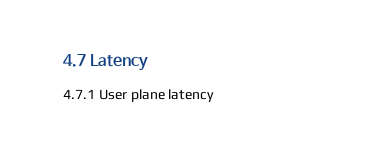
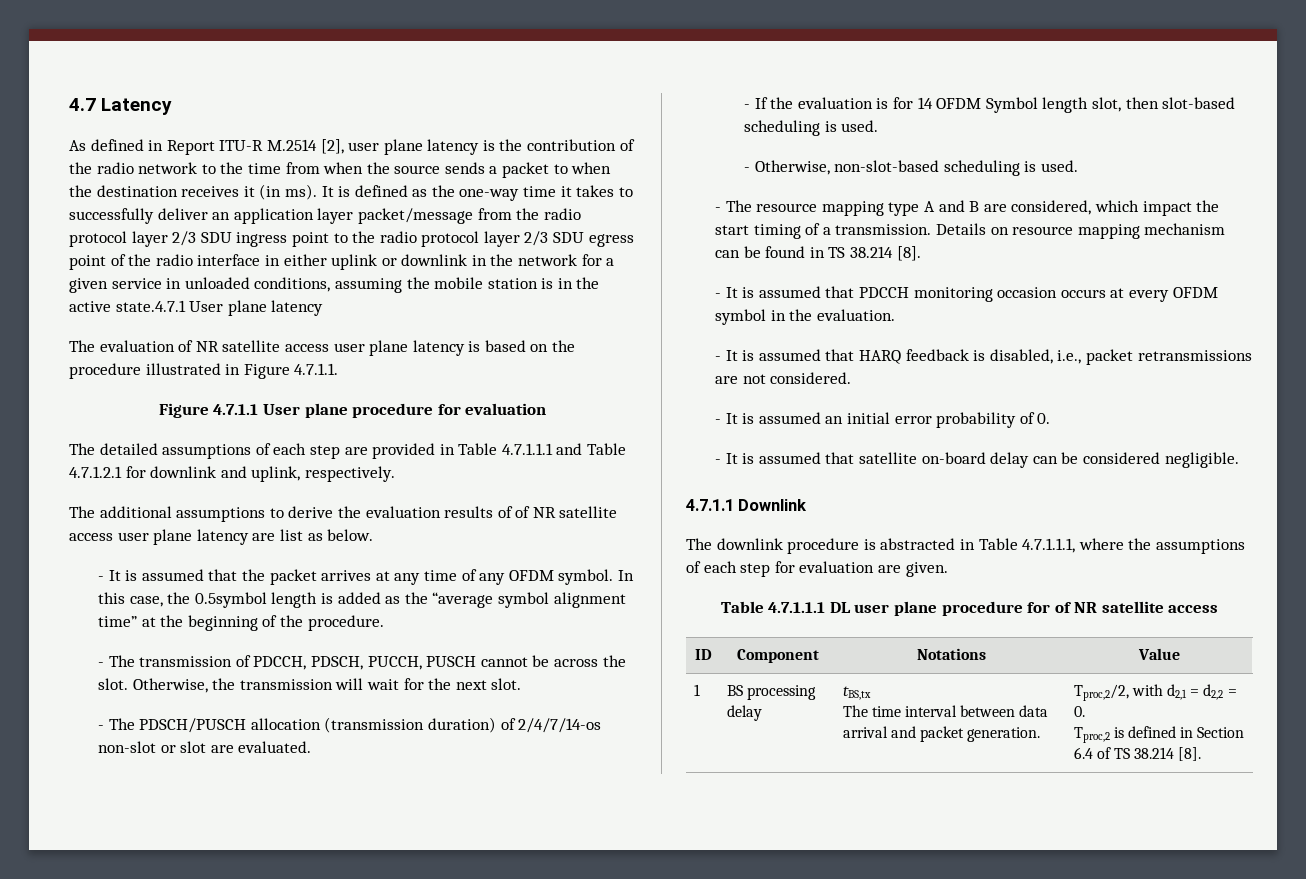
[63,89,215,102] 4.7.1 User plane latency -> [69,139,635,155] [69,162,612,178] [69,184,633,201] [69,208,581,224] [69,231,634,247] [69,254,615,270] [69,277,600,293] [69,300,324,316] [69,340,576,356] [69,363,339,379] [158,403,547,418] [69,443,627,459] [69,466,395,482] [69,506,618,522] [69,529,374,545] [98,569,634,585] [98,592,626,608] [98,615,384,631] [98,655,626,670] [98,678,522,693] [98,717,602,733] [98,741,312,753] [744,97,1236,113] [744,120,879,136] [744,160,1078,176] [715,200,1220,216] [715,223,1226,239] [715,246,921,261] [715,286,1218,302] [715,309,895,325] [715,349,1252,365] [715,372,852,384] [715,412,1051,428] [715,452,1239,468] [686,499,808,511] [686,538,1245,554] [686,561,948,577] [720,601,1219,616] [694,649,712,660] [736,649,819,663] [916,648,986,660] [1138,648,1180,660] [693,684,700,696] [726,685,816,700] [726,705,762,721] [842,686,871,700] [842,705,1049,717] [842,726,1041,742] [1073,684,1237,701] [1073,706,1085,717] [1073,726,1245,743] [1073,747,1202,761] As defined in Report ITU-R M.2514 [2], user plane latency is the contribution of the radio network to the time from when the source sends a packet to when the destination receives it (in ms). It is defined as the one-way time it takes to successfully deliver an application layer packet/message from the radio protocol layer 2/3 SDU ingress point to the radio protocol layer 2/3 SDU egress point of the radio interface in either uplink or downlink in the network for a given service in unloaded conditions, assuming the mobile station is in the active state.4.7.1 User plane latency // The evaluation of NR satellite access user plane latency is based on the procedure illustrated in Figure 4.7.1.1. // Figure 4.7.1.1 User plane procedure for evaluation // The detailed assumptions of each step are provided in Table 4.7.1.1.1 and Table 4.7.1.2.1 for downlink and uplink, respectively. // The additional assumptions to derive the evaluation results of of NR satellite access user plane latency are list as below. // - It is assumed that the packet arrives at any time of any OFDM symbol. In this case, the 0.5symbol length is added as the “average symbol alignment time” at the beginning of the procedure. // - The transmission of PDCCH, PDSCH, PUCCH, PUSCH cannot be across the slot. Otherwise, the transmission will wait for the next slot. // - The PDSCH/PUSCH allocation (transmission duration) of 2/4/7/14-os non-slot or slot are evaluated. // - If the evaluation is for 14 OFDM Symbol length slot, then slot-based scheduling is used. // - Otherwise, non-slot-based scheduling is used. // - The resource mapping type A and B are considered, which impact the start timing of a transmission. Details on resource mapping mechanism can be found in TS 38.214 [8]. // - It is assumed that PDCCH monitoring occasion occurs at every OFDM symbol in the evaluation. // - It is assumed that HARQ feedback is disabled, i.e., packet retransmissions are not considered. // - It is assumed an initial error probability of 0. // - It is assumed that satellite on-board delay can be considered negligible. // 4.7.1.1 Downlink // The downlink procedure is abstracted in Table 4.7.1.1.1, where the assumptions of each step for evaluation are given. // Table 4.7.1.1.1 DL user plane procedure for of NR satellite access // ID | Component | Notations | Value // 1 | BS processing delay | tBS,tx // The time interval between data arrival and packet generation. | Tproc,2/2, with d2,1 = d2,2 = 0. // Tproc,2 is defined in Section 6.4 of TS 38.214 [8].

